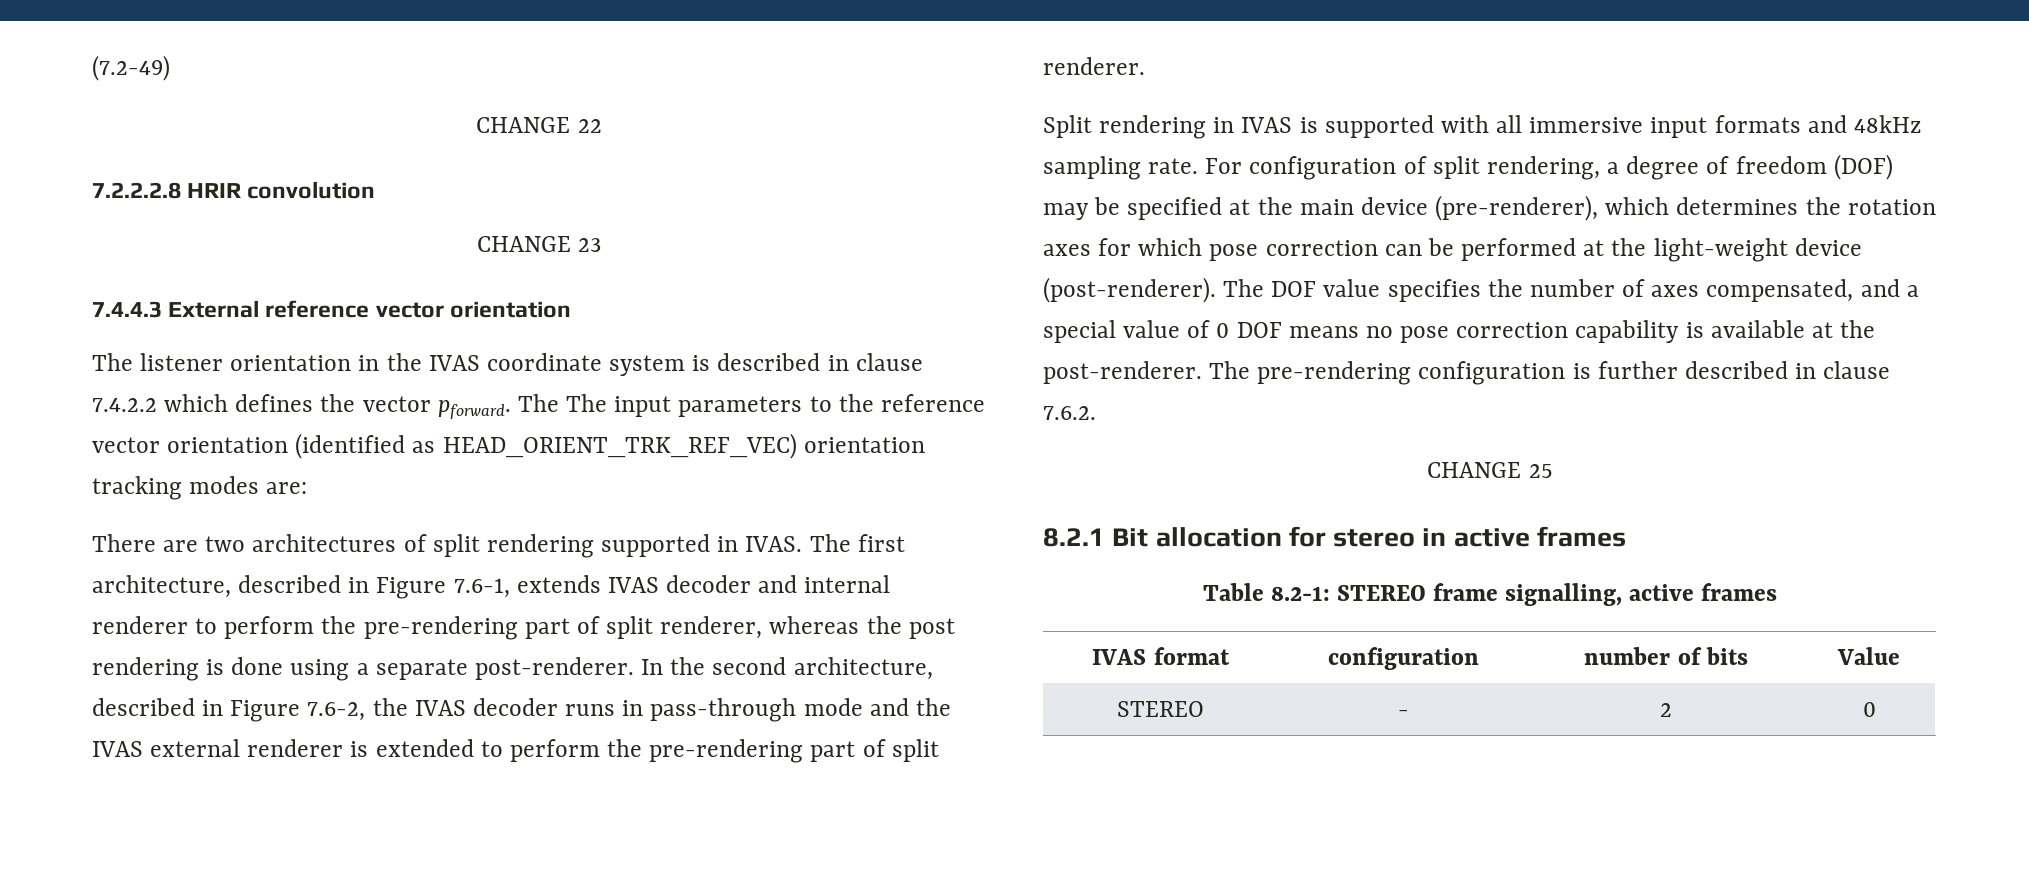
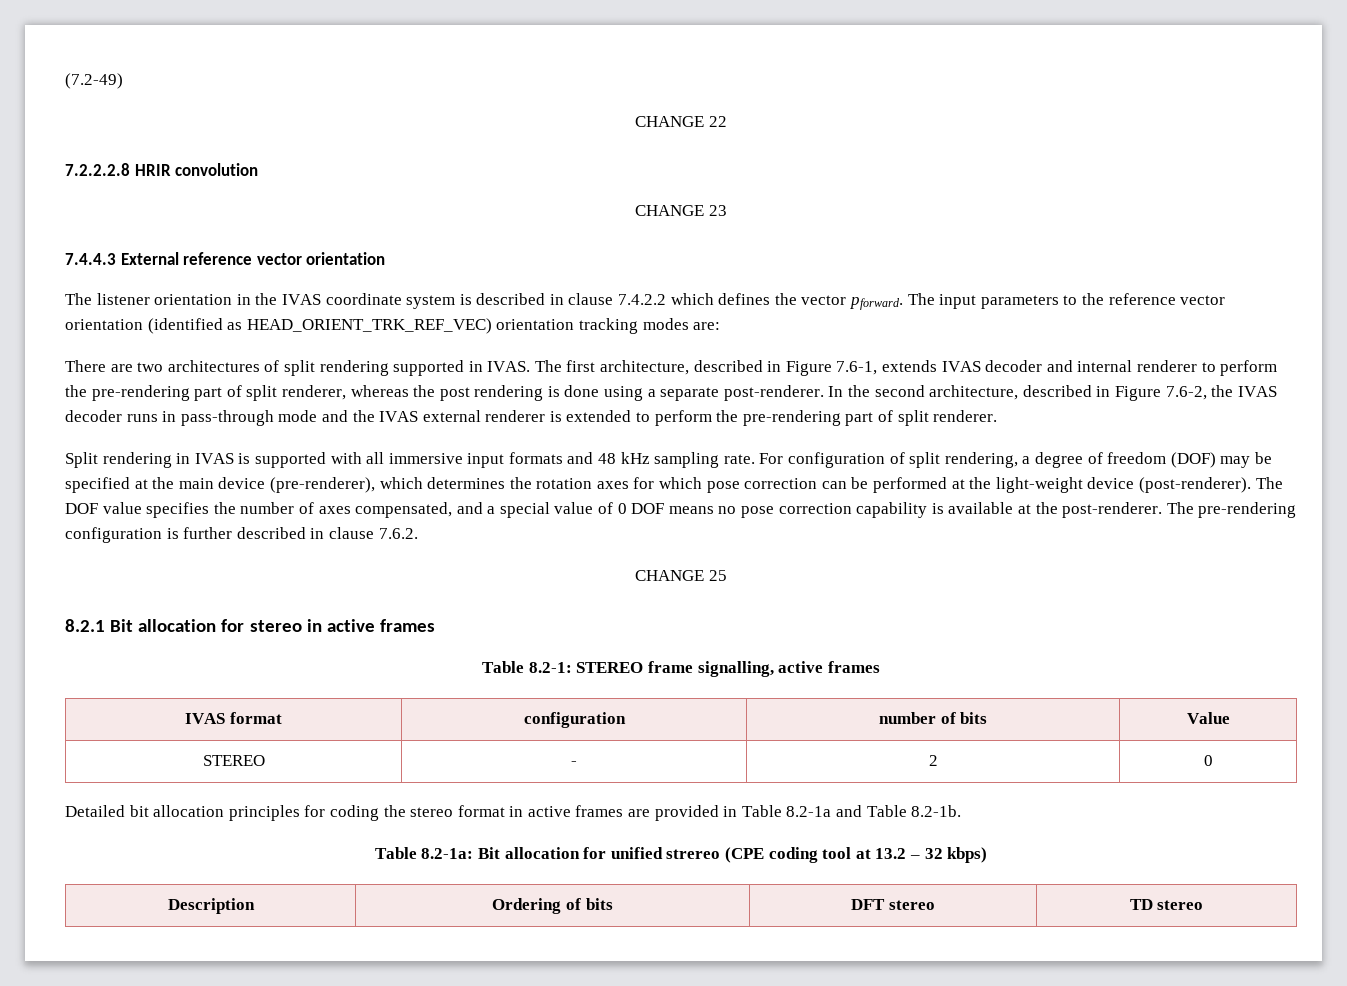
[566,394,608,412] The -> (935, 299) none
[1853,115,1921,133] 48kHz -> [598,452,650,464] 48 kHz
(1876, 709) none -> [65,805,962,821] [374,847,988,863] [167,898,255,914] [492,898,613,914] [851,899,935,910] [1129,899,1204,910] // Detailed bit allocation principles for coding the stereo format in active frames are provided in Table 8.2-1a and Table 8.2-1b. // Table 8.2-1a: Bit allocation for unified strereo (CPE coding tool at 13.2 – 32 kbps) // Description | Ordering of bits | DFT stereo | TD stereo

